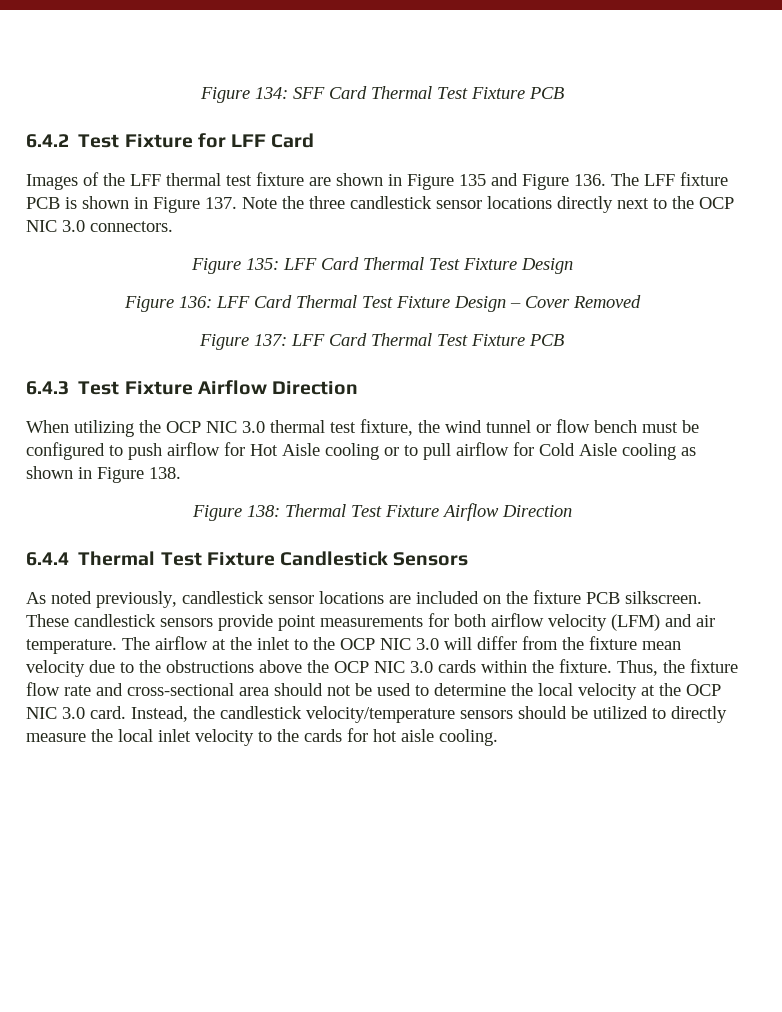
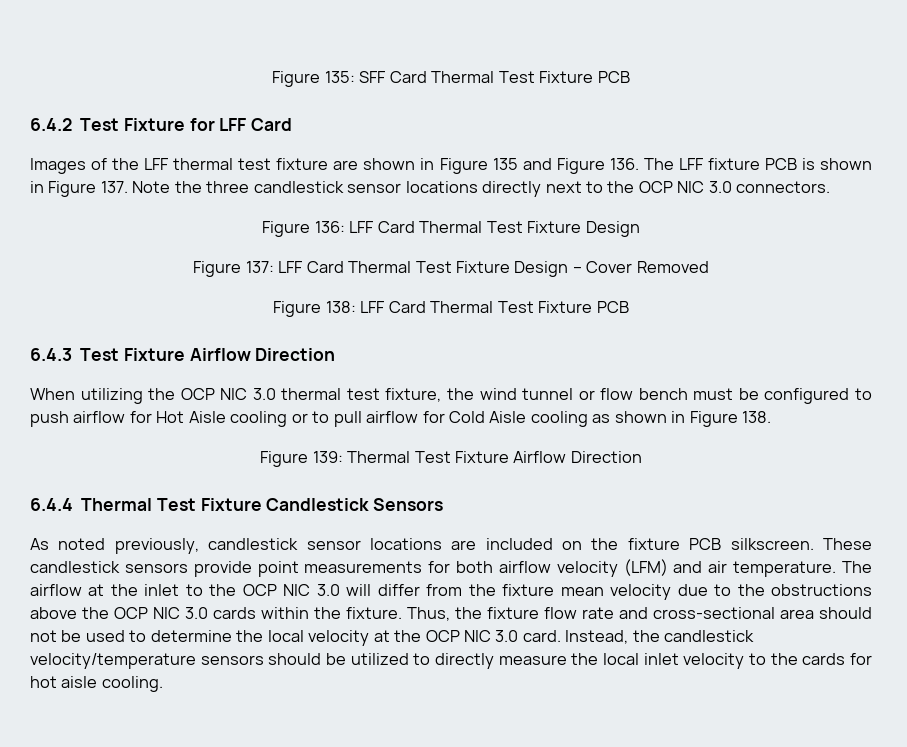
[199,87,288,103] Figure 134: -> [272,71,355,87] Figure 135:
[245,258,279,270] 135: -> [314,221,345,233] 136:
[178,296,212,308] 136: -> [245,261,274,273] 137:
[254,334,287,346] 137: -> [325,301,356,313] 138:
[246,505,280,517] 138: -> [312,451,343,463] 139:

